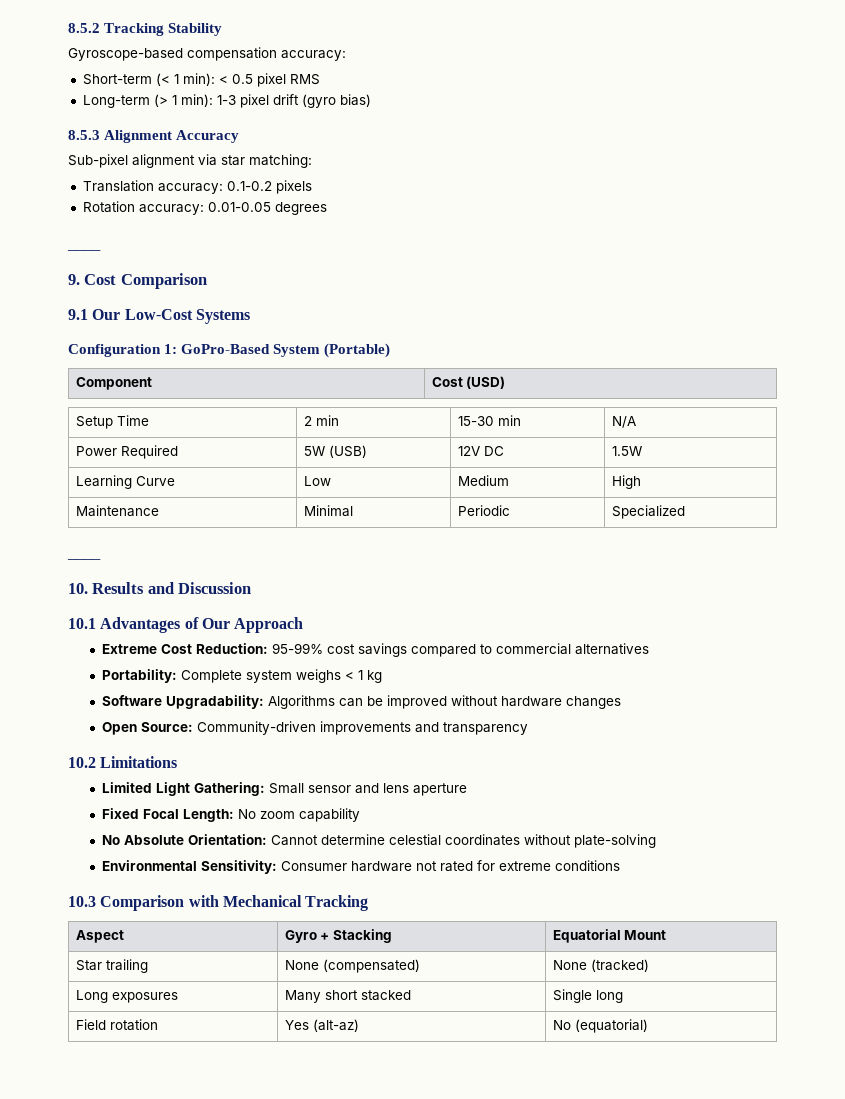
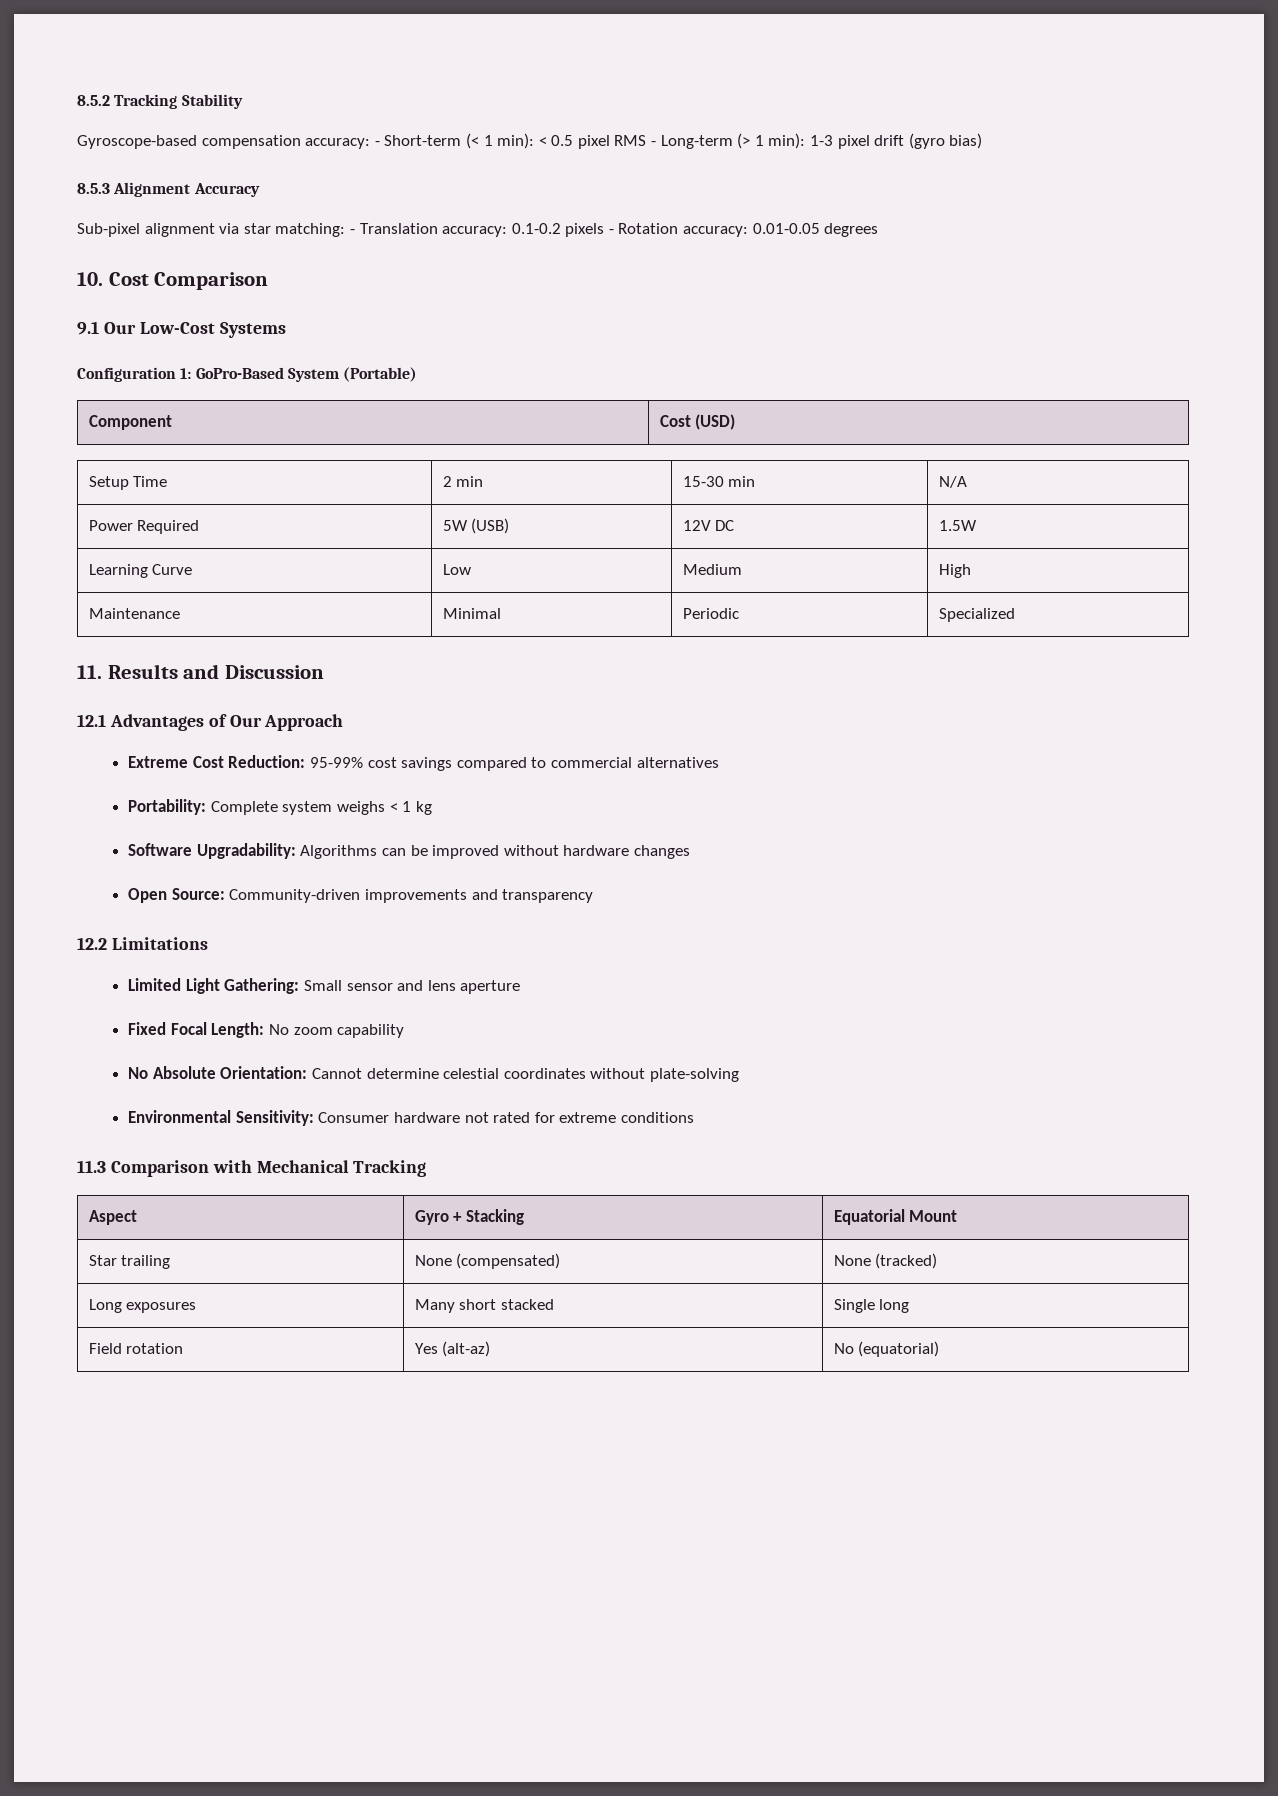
(346, 55) // -> [374,141,380,146] -
(320, 79) // -> [651,141,657,146] -
(312, 161) // -> [349,229,355,234] -
(312, 187) // -> [608,229,614,234] -
[67,249,101,251] [68,274,80,285] ____ // 9. -> [77,272,103,286] 10.
[67,558,101,560] [68,583,88,594] ____ // 10. -> [77,665,102,679] 11.
[68,618,96,629] 10.1 -> [77,714,106,727] 12.1
[68,757,96,768] 10.2 -> [77,937,107,950] 12.2
[68,896,96,907] 10.3 -> [77,1160,106,1173] 11.3

